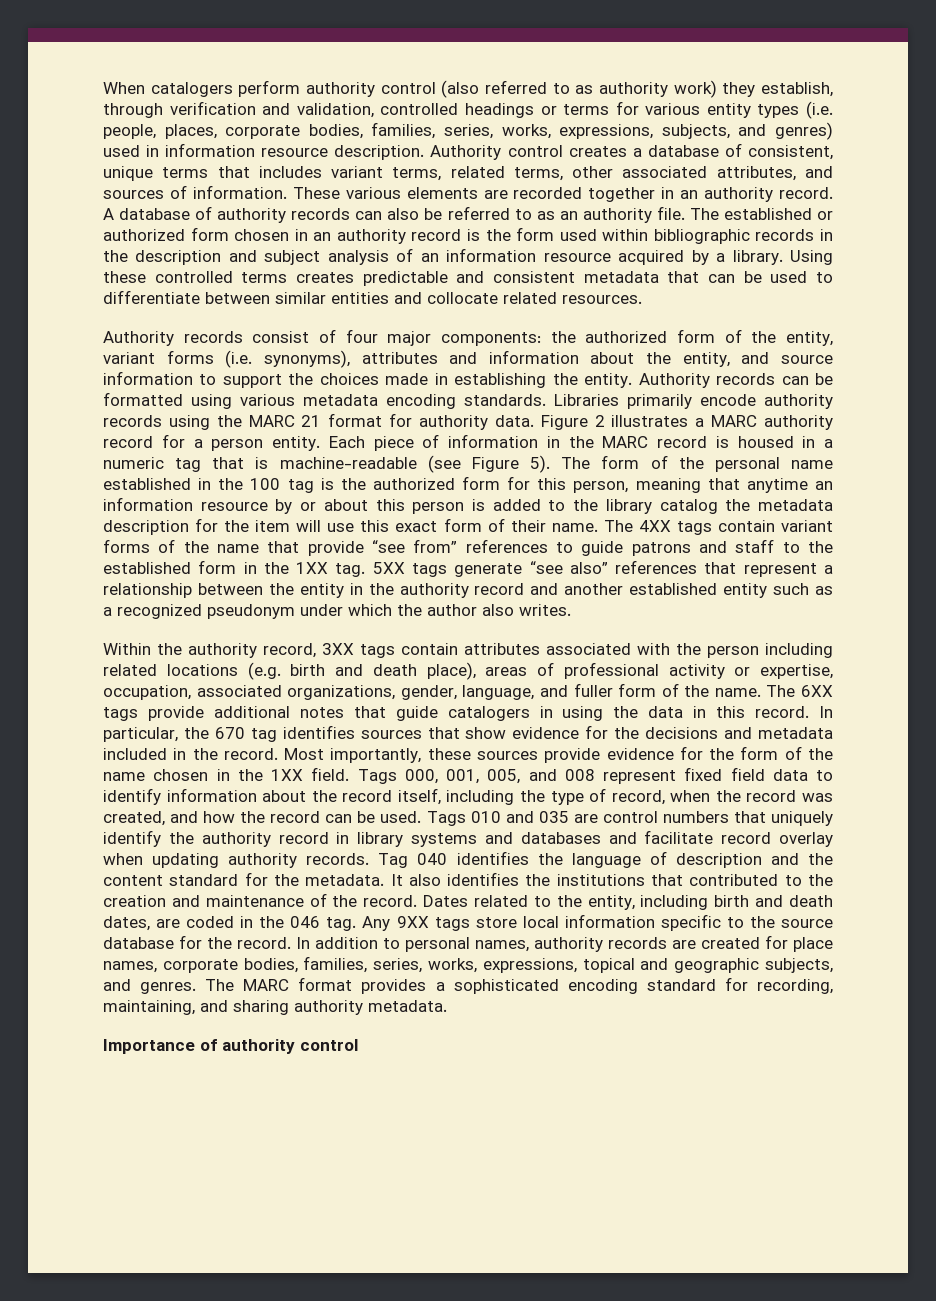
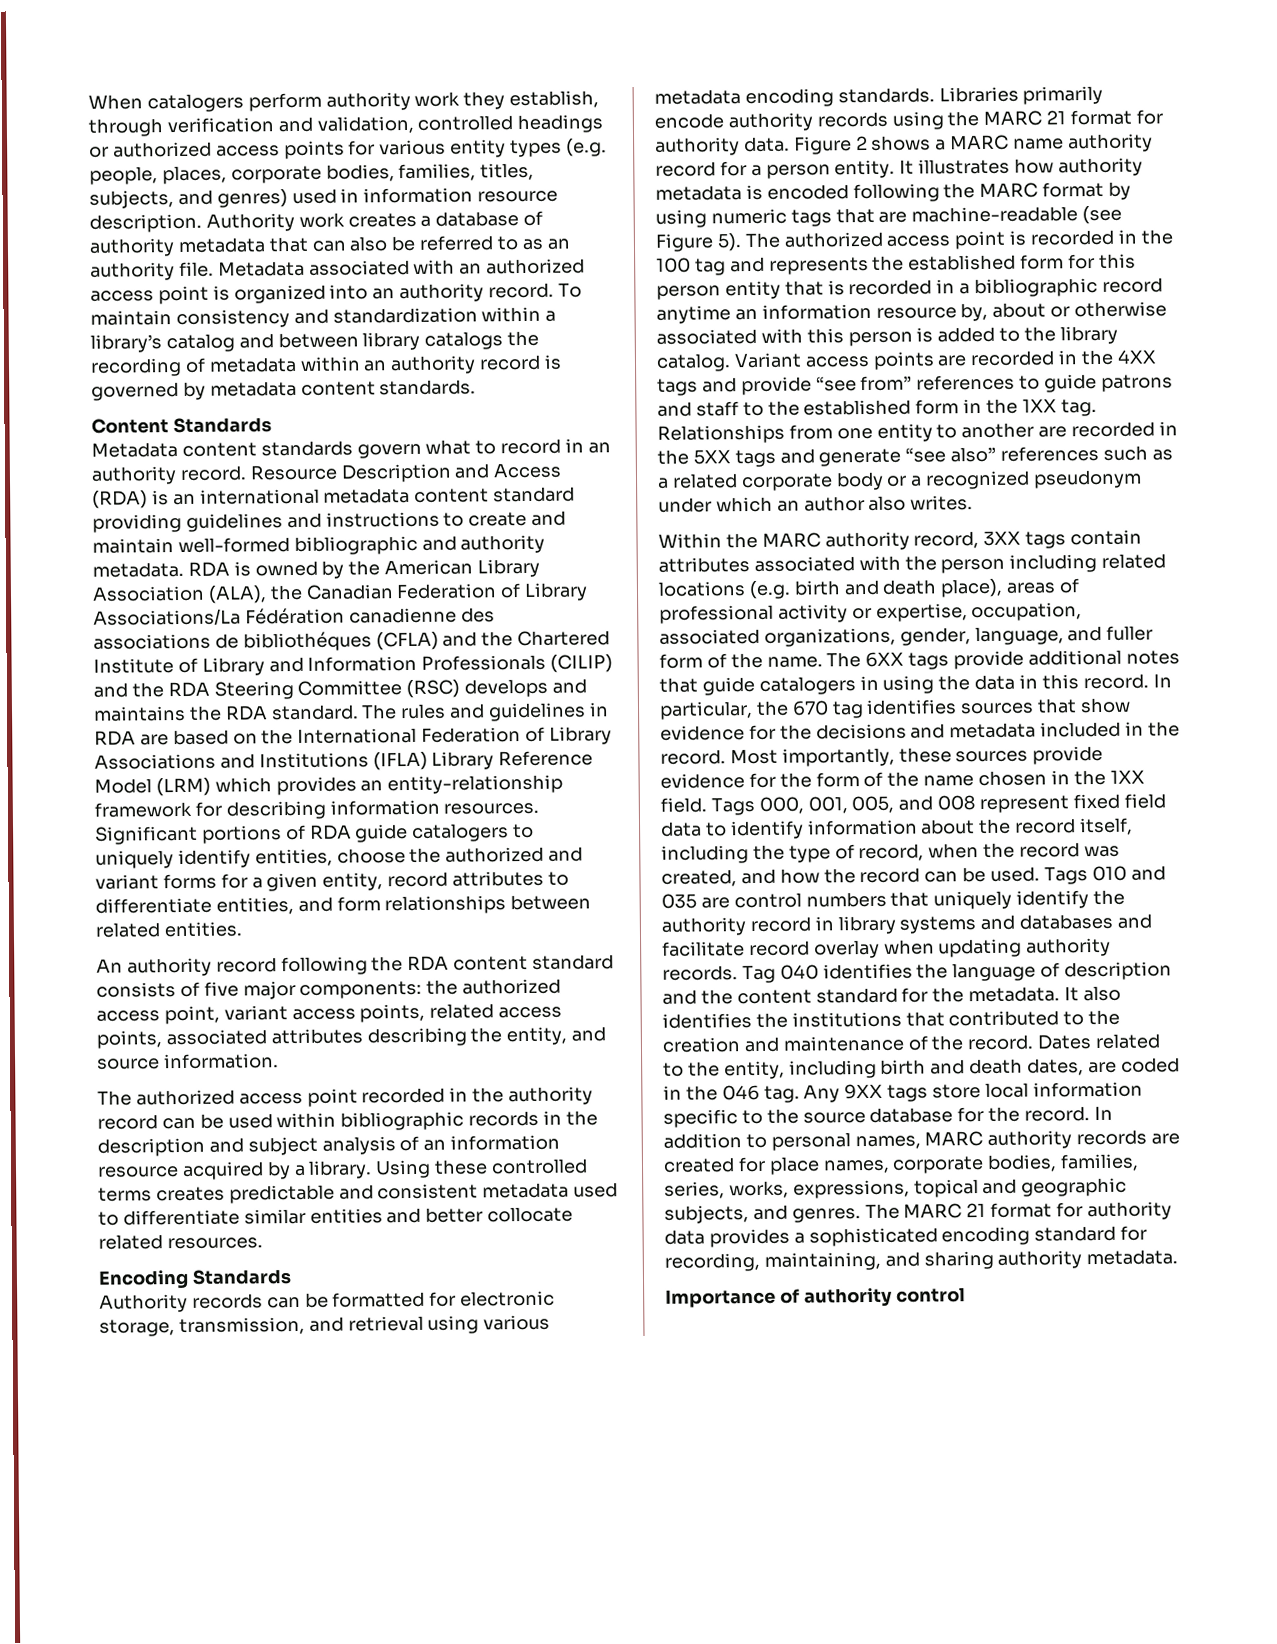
[380,80,717,98] control (also referred to as authority work) -> [414,91,461,107] work
[563,104,610,115] terms -> [112,140,345,160] authorized access points
[806,101,834,119] (i.e. -> [565,138,607,157] (e.g.
[444,124,654,139] series, works, expressions, -> [480,162,535,181] titles,
[507,145,563,157] control -> [298,212,345,228] work
[748,145,833,160] [103,166,833,181] [103,185,833,202] [103,206,351,223] consistent, unique terms that includes variant terms, related terms, other associated attributes, and sources of information. These various elements are recorded together in an authority record. A database of authority records -> [89,236,309,257] authority metadata that
[689,208,833,220] [103,227,555,244] The established or authorized form chosen in an authority record is the form -> [217,258,586,277] [90,282,582,305] [90,306,557,329] [90,330,540,353] [90,354,563,377] [91,379,477,401] [91,417,272,434] [91,438,611,459] [91,462,562,485] [92,486,576,509] [92,510,567,533] [92,534,546,555] [92,558,541,579] [92,582,589,604] [93,607,495,627] [93,630,611,652] [93,654,614,676] [93,678,588,700] [93,702,609,722] [94,726,612,746] [94,750,594,771] [94,774,564,797] [94,799,540,820] [95,823,535,845] [95,846,584,869] [95,870,569,892] [95,894,592,915] [95,921,242,938] [96,954,615,977] [96,978,562,1000] [96,1003,563,1025] [96,1026,607,1049] [97,1053,279,1070] [97,1086,594,1107] [97,1113,224,1130] Metadata associated with an authorized access point is organized into an authority record. To maintain consistency and standardization within a library’s catalog and between library catalogs the recording of metadata within an authority record is governed by metadata content standards. // Content Standards // Metadata content standards govern what to record in an authority record. Resource Description and Access (RDA) is an international metadata content standard providing guidelines and instructions to create and maintain well-formed bibliographic and authority metadata. RDA is owned by the American Library Association (ALA), the Canadian Federation of Library Associations/La Fédération canadienne des associations de bibliothéques (CFLA) and the Chartered Institute of Library and Information Professionals (CILIP) and the RDA Steering Committee (RSC) develops and maintains the RDA standard. The rules and guidelines in RDA are based on the International Federation of Library Associations and Institutions (IFLA) Library Reference Model (LRM) which provides an entity-relationship framework for describing information resources. Significant portions of RDA guide catalogers to uniquely identify entities, choose the authorized and variant forms for a given entity, record attributes to differentiate entities, and form relationships between related entities. // An authority record following the RDA content standard consists of five major components: the authorized access point, variant access points, related access points, associated attributes describing the entity, and source information. // The authorized access point recorded in the authority record can be
[667,271,762,283] that can be -> (570, 1190) none
[205,292,270,304] between -> (240, 1217) none
(422, 298) none -> [425,1207,484,1223] better
[103,329,833,346] [103,350,833,368] [103,371,633,388] Authority records consist of four major components: the authorized form of the entity, variant forms (i.e. synonyms), attributes and information about the entity, and source information to support the choices made in establishing the entity. -> [98,1269,292,1289] Encoding Standards //
(183, 399) none -> [429,1290,556,1307] [99,1315,424,1337] for electronic storage, transmission, and retrieval
[611,415,689,427] illustrates -> [871,135,932,151] shows
(758, 421) none -> [1013,138,1065,150] name
[328,434,833,451] [103,457,269,472] Each piece of information in the MARC record is housed in a numeric tag that is -> [899,157,1143,177] [655,181,1132,203] [655,207,908,228] It illustrates how authority metadata is encoded following the MARC format by using numeric tags that are
[601,455,833,472] [103,476,833,493] [103,497,368,514] form of the personal name established in the 100 tag is the authorized form for this person, meaning that anytime an information resource by or about -> [783,229,1173,250] [656,253,1136,276] [656,277,1163,300] [656,301,1168,324] [656,328,803,345] authorized access point is recorded in the 100 tag and represents the established form for this person entity that is recorded in a bibliographic record anytime an information resource by, about or otherwise associated with
[659,499,833,514] [103,518,833,535] [103,539,300,553] catalog the metadata description for the item will use this exact form of their name. The 4XX tags contain variant forms of the name that -> [656,349,1157,372] [657,377,737,396] catalog. Variant access points are recorded in the 4XX tags and
(366, 570) none -> [657,421,1178,444] [657,449,689,465] Relationships from one entity to another are recorded in the
(447, 570) none -> [779,448,815,464] and
[704,562,834,577] [103,583,833,598] that represent a relationship between the entity in the authority record and another established entity such as -> [1102,445,1173,461] [657,471,908,492] such as a related corporate body or
[397,604,422,616] the -> [776,500,800,512] an
(182, 649) none -> [761,532,821,548] MARC
(529, 946) none -> [924,1130,984,1147] MARC
[298,977,353,991] format -> [966,1201,1172,1221] [664,1229,705,1245] 21 format for authority data

